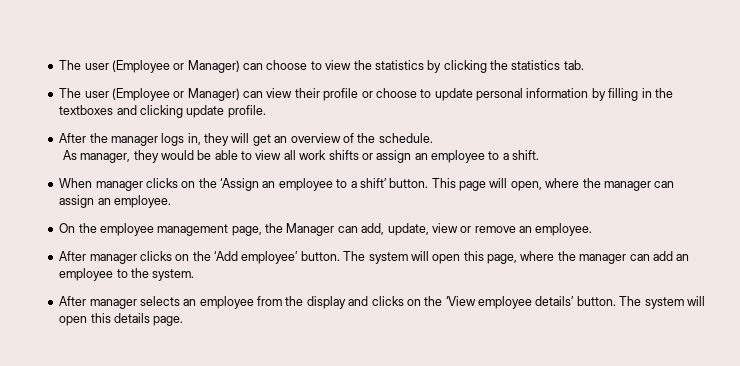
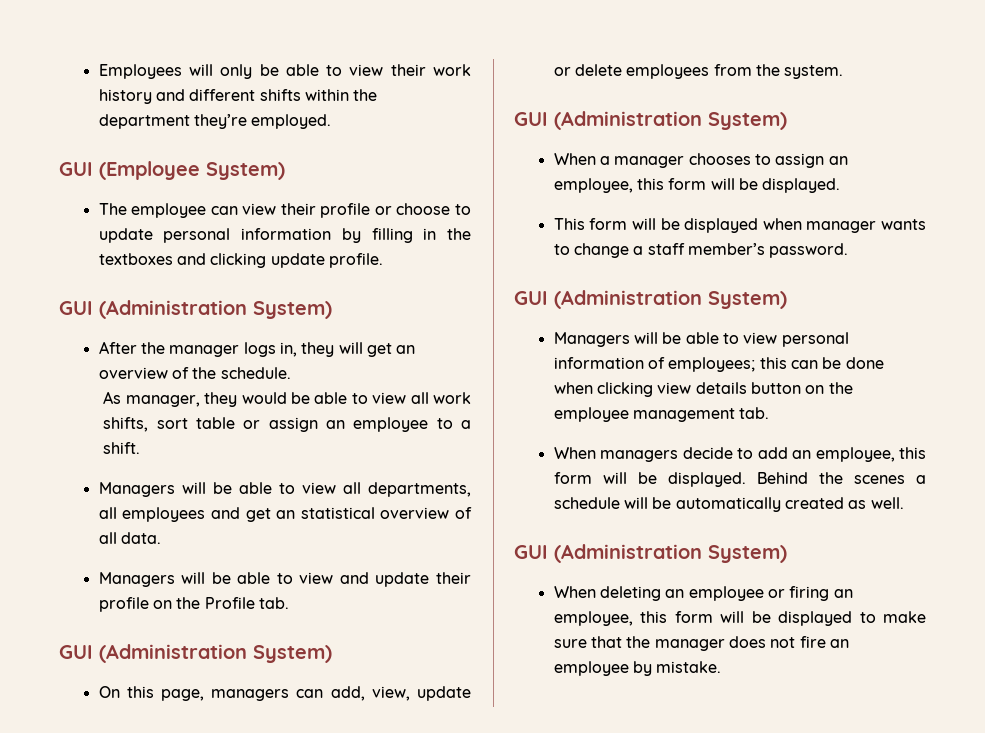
[59,60,584,73] [59,88,240,101] The user (Employee or Manager) can choose to view the statistics by clicking the statistics tab. // The user (Employee or Manager) -> [98,64,471,79] [98,89,378,104] [98,114,332,129] [59,161,285,180] [98,203,207,218] Employees will only be able to view their work history and different shifts within the department they’re employed. // GUI (Employee System) // The employee
(266, 111) none -> [59,300,332,319] // GUI (Administration System)
[328,150,359,160] shifts -> [103,417,235,432] shifts, sort table
[59,178,675,191] [59,195,171,208] [59,223,593,236] [59,251,690,264] [59,268,195,281] [59,296,705,309] [59,313,184,326] When manager clicks on the ‘Assign an employee to a shift’ button. This page will open, where the manager can assign an employee. // On the employee management page, the Manager can add, update, view or remove an employee. // After manager clicks on the ‘Add employee’ button. The system will open this page, where the manager can add an employee to the system. // After manager selects an employee from the display and clicks on the ‘View employee details’ button. The system will open this details page. -> [98,482,471,497] [98,507,472,522] [98,532,162,544] [98,572,471,587] [98,597,290,612] [59,644,332,663] [98,686,472,701] [553,64,844,79] [514,111,787,130] [553,153,848,168] [553,178,841,193] [553,218,926,233] [553,243,849,258] [514,290,787,309] [553,332,849,347] [553,357,884,372] [553,382,853,397] [553,407,770,422] [553,447,926,462] [553,472,926,487] [553,497,904,512] [514,544,787,563] [553,586,853,601] [553,611,926,626] [553,636,849,651] [553,661,722,676] Managers will be able to view all departments, all employees and get an statistical overview of all data. // Managers will be able to view and update their profile on the Profile tab. // GUI (Administration System) // On this page, managers can add, view, update or delete employees from the system. // GUI (Administration System) // When a manager chooses to assign an employee, this form will be displayed. // This form will be displayed when manager wants to change a staff member’s password. // GUI (Administration System) // Managers will be able to view personal information of employees; this can be done when clicking view details button on the employee management tab. // When managers decide to add an employee, this form will be displayed. Behind the scenes a schedule will be automatically created as well. // GUI (Administration System) // When deleting an employee or firing an employee, this form will be displayed to make sure that the manager does not fire an employee by mistake.

